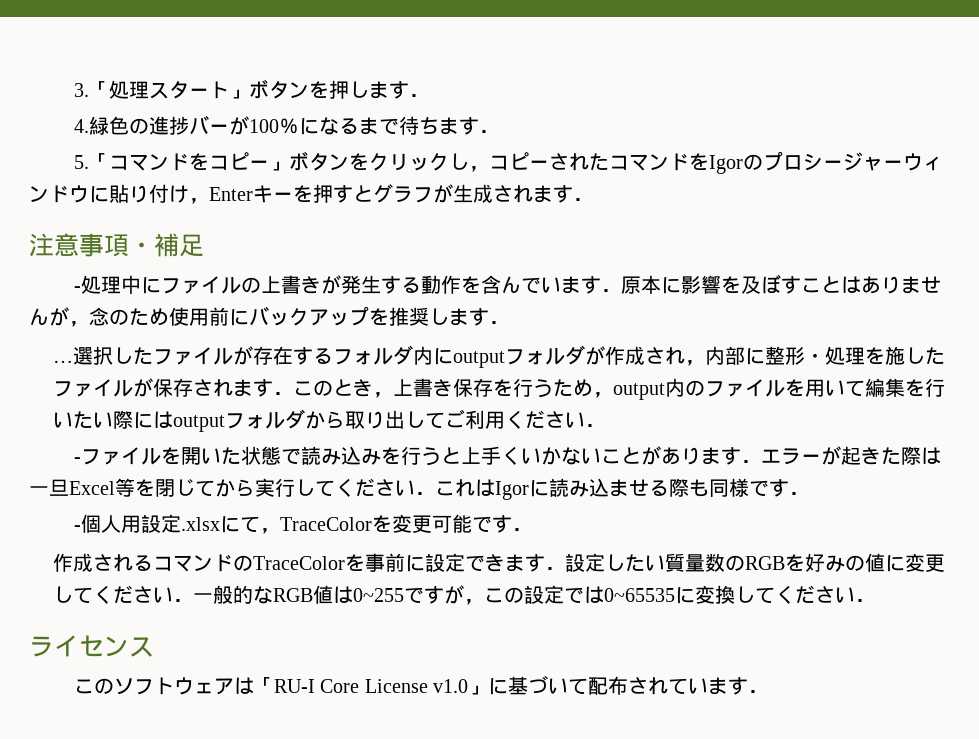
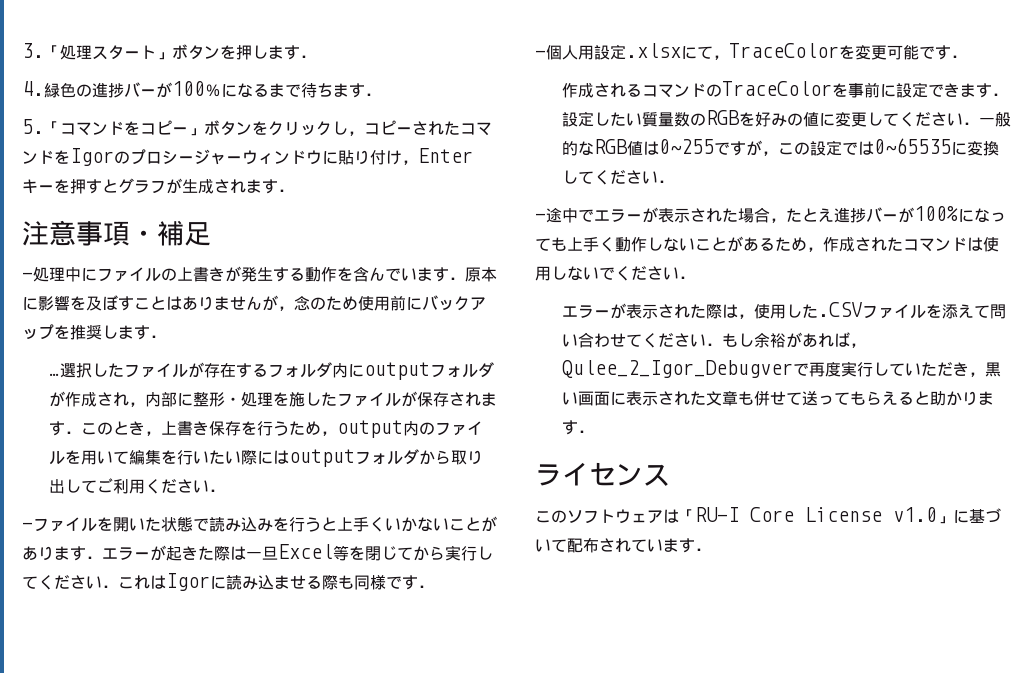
(875, 600) none -> [535,206,1006,223] [535,236,999,252] [535,266,695,281] [561,302,1006,319] [561,332,866,348] [561,360,1001,378] [561,390,994,406] [561,420,594,435] // -途中でエラーが表示された場合，たとえ進捗バーが100%になっても上手く動作しないことがあるため，作成されたコマンドは使用しないでください． // エラーが表示された際は，使用した.CSVファイルを添えて問い合わせてください．もし余裕があれば，Qulee_2_Igor_Debugverで再度実行していただき，黒い画面に表示された文章も併せて送ってもらえると助かります．

